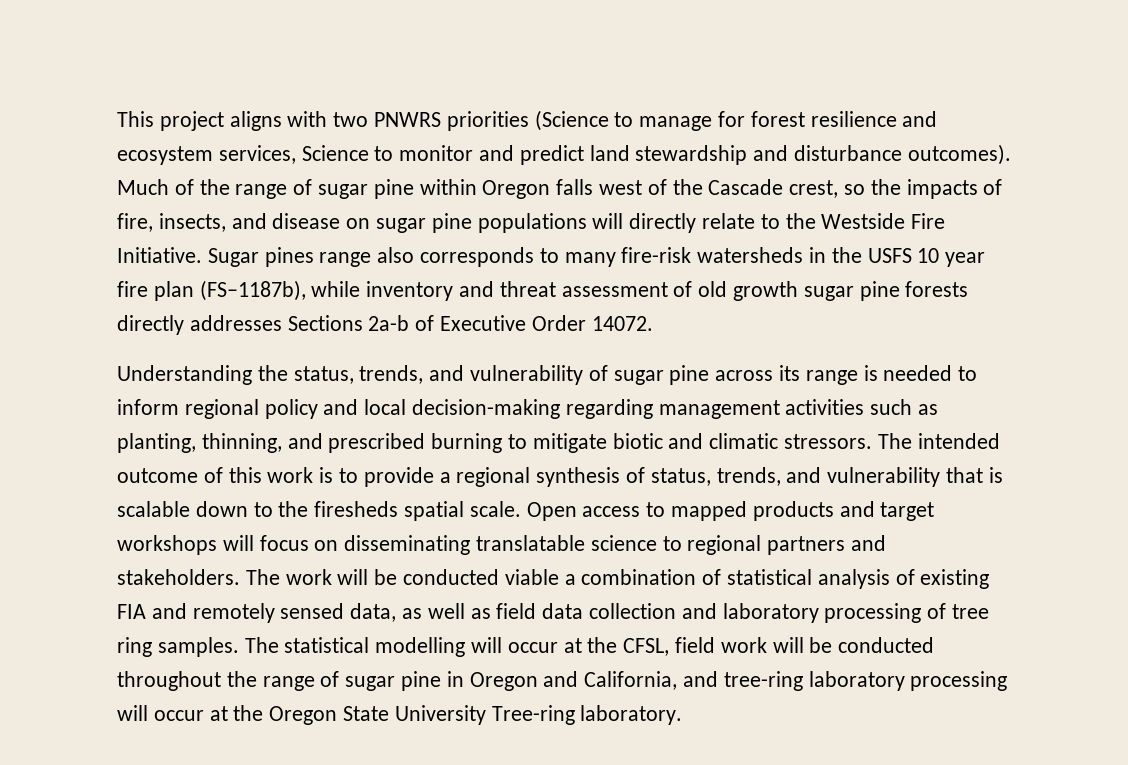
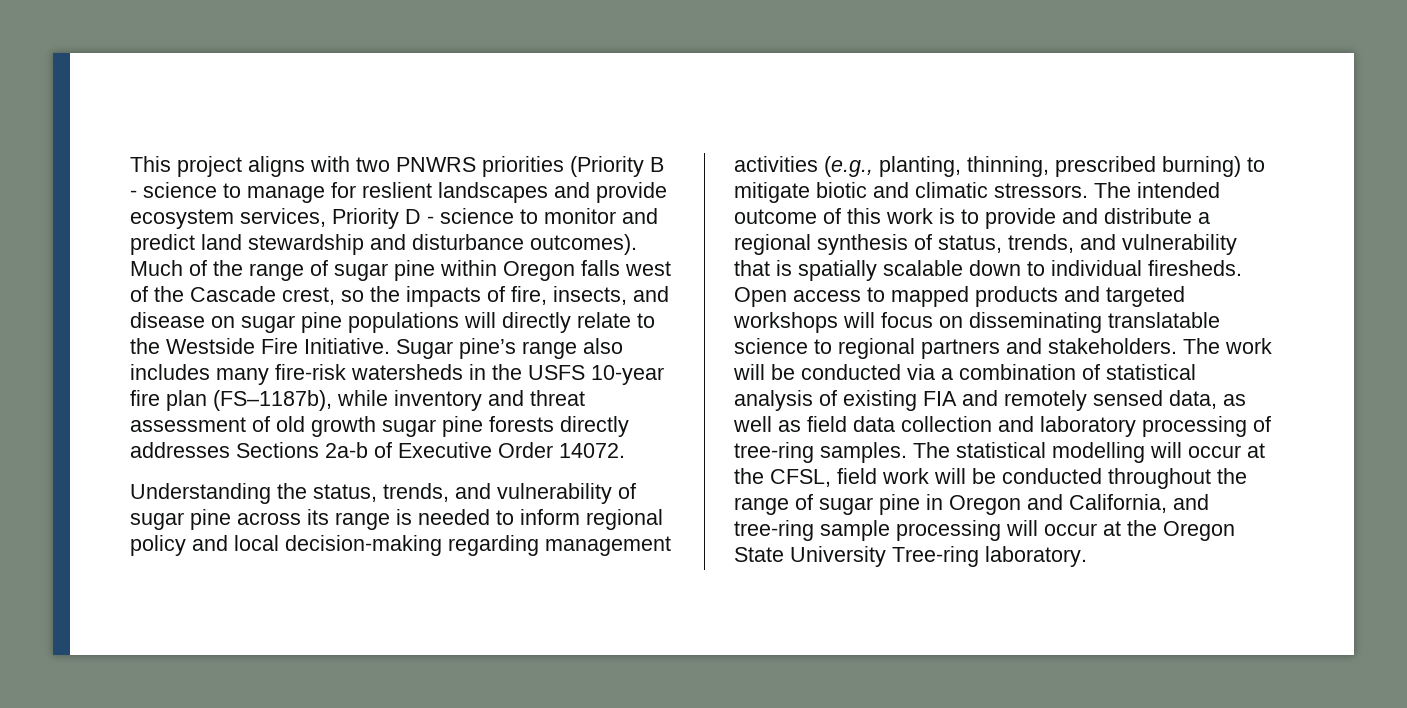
[534,110,938,131] [117,145,369,165] (Science to manage for forest resilience and ecosystem services, Science -> [570,156,664,177] [130,182,667,203] [130,208,514,229] (Priority B - science to manage for reslient landscapes and provide ecosystem services, Priority D - science
[264,247,314,267] pines -> [459,338,516,359] pine’s
[420,247,559,267] corresponds to -> [130,364,210,380] includes
[917,248,986,267] 10 year -> [591,365,664,385] 10-year
[870,399,939,415] [117,433,503,453] such as planting, thinning, and prescribed burning -> [824,156,1241,177] (e.g., planting, thinning, prescribed burning)
(434, 477) none -> [1062,208,1192,224] and distribute
(1003, 475) none -> [798,260,877,281] spatially
[278,501,521,521] the firesheds spatial scale. -> [1051,260,1242,276] individual firesheds.
[880,502,935,521] target -> [1106,286,1185,307] targeted
[504,569,559,585] viable -> [907,364,935,380] via
[952,604,990,619] [117,637,152,657] tree ring -> [734,442,814,463] tree-ring
[808,671,905,691] laboratory -> [820,520,890,541] sample

